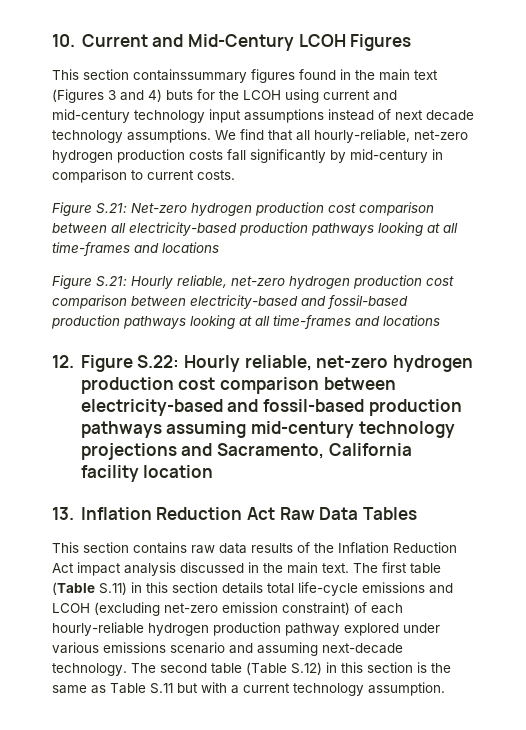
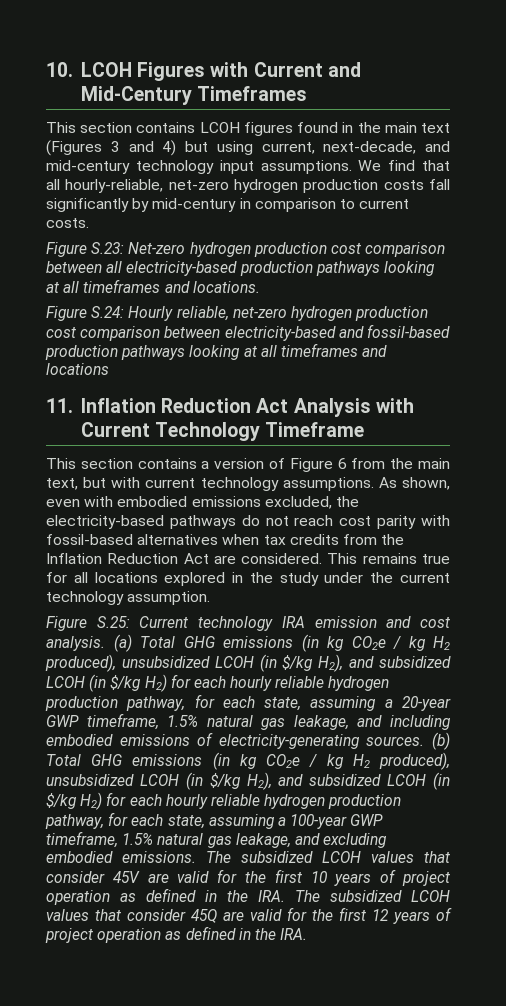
(75, 40) none -> [80,62,249,81] LCOH Figures with
[298,34,412,51] [52,69,247,83] LCOH Figures // This section containssummary -> [197,86,308,101] [46,122,240,133] Timeframes // This section contains LCOH
[166,89,397,103] [52,109,474,123] [52,130,123,143] buts for the LCOH using current and mid-century technology input assumptions instead of next decade technology -> [185,141,450,155] [46,160,254,174] but using current, next-decade, and mid-century technology input
[96,203,127,214] S.21: -> [91,242,125,254] S.23:
[52,242,219,256] [52,275,127,289] time-frames and locations // Figure S.21: -> [83,279,260,293] [46,306,125,321] timeframes and locations. // Figure S.24:
[273,315,440,329] [52,355,473,372] [80,377,396,394] [80,399,462,416] [80,421,455,438] [80,443,412,460] [80,465,214,482] [52,507,417,520] [52,542,457,554] [52,562,441,576] [52,582,453,596] [52,602,403,616] [52,622,440,636] [52,642,403,656] [52,662,451,676] [52,682,445,696] time-frames and locations // 12. Figure S.22: Hourly reliable, net-zero hydrogen production cost comparison between electricity-based and fossil-based production pathways assuming mid-century technology projections and Sacramento, California facility location // 13. Inflation Reduction Act Raw Data Tables // This section contains raw data results of the Inflation Reduction Act impact analysis discussed in the main text. The first table (Table S.11) in this section details total life-cycle emissions and LCOH (excluding net-zero emission constraint) of each hourly-reliable hydrogen production pathway explored under various emissions scenario and assuming next-decade technology. The second table (Table S.12) in this section is the same as Table S.11 but with a current technology assumption. -> [280,343,388,357] [46,363,109,375] [46,398,414,417] [80,422,365,441] [46,458,451,472] [46,477,450,491] [46,496,359,509] [46,515,450,529] [46,534,405,545] [46,553,450,564] [46,572,450,586] [46,591,211,605] [46,616,451,631] [46,634,450,652] [45,654,451,672] [46,674,390,692] [45,694,451,711] [46,713,451,730] [46,732,450,750] [46,752,451,770] [46,772,450,790] [46,792,402,810] [45,812,384,829] [46,831,388,848] [46,851,450,863] [46,869,451,886] [46,888,450,905] [46,907,452,924] [45,926,308,943] timeframes and locations // 11. Inflation Reduction Act Analysis with Current Technology Timeframe // This section contains a version of Figure 6 from the main text, but with current technology assumptions. As shown, even with embodied emissions excluded, the electricity-based pathways do not reach cost parity with fossil-based alternatives when tax credits from the Inflation Reduction Act are considered. This remains true for all locations explored in the study under the current technology assumption. // Figure S.25: Current technology IRA emission and cost analysis. (a) Total GHG emissions (in kg CO2e / kg H2 produced), unsubsidized LCOH (in $/kg H2), and subsidized LCOH (in $/kg H2) for each hourly reliable hydrogen production pathway, for each state, assuming a 20-year GWP timeframe, 1.5% natural gas leakage, and including embodied emissions of electricity-generating sources. (b) Total GHG emissions (in kg CO2e / kg H2 produced), unsubsidized LCOH (in $/kg H2), and subsidized LCOH (in $/kg H2) for each hourly reliable hydrogen production pathway, for each state, assuming a 100-year GWP timeframe, 1.5% natural gas leakage, and excluding embodied emissions. The subsidized LCOH values that consider 45V are valid for the first 10 years of project operation as defined in the IRA. The subsidized LCOH values that consider 45Q are valid for the first 12 years of project operation as defined in the IRA.

